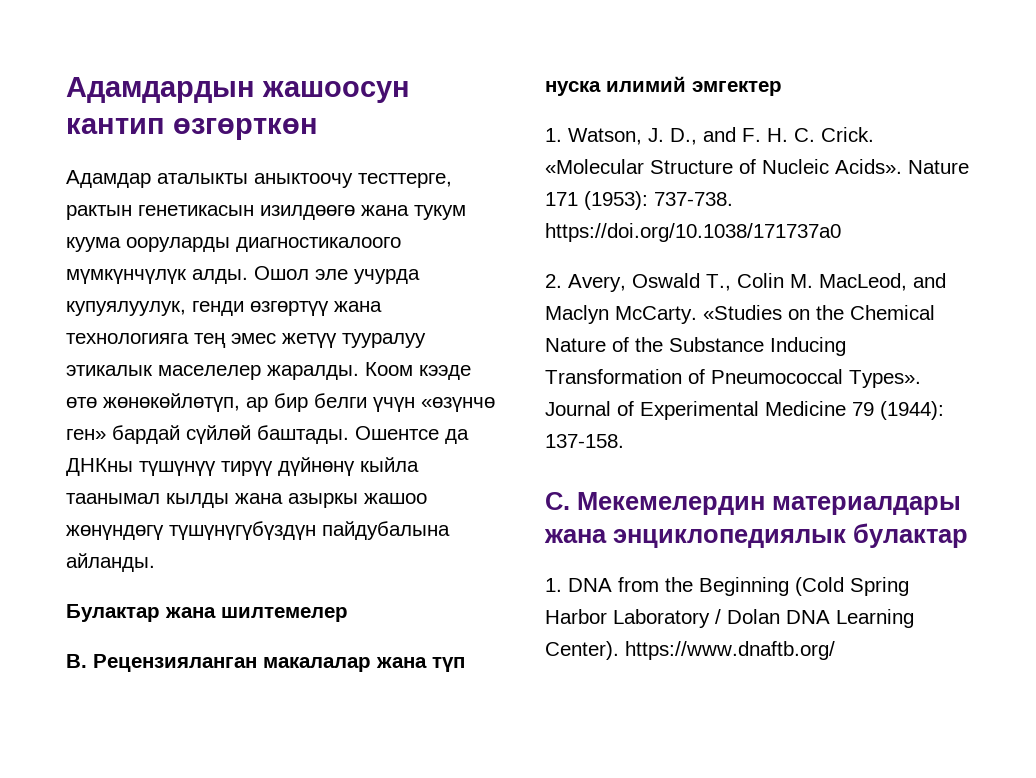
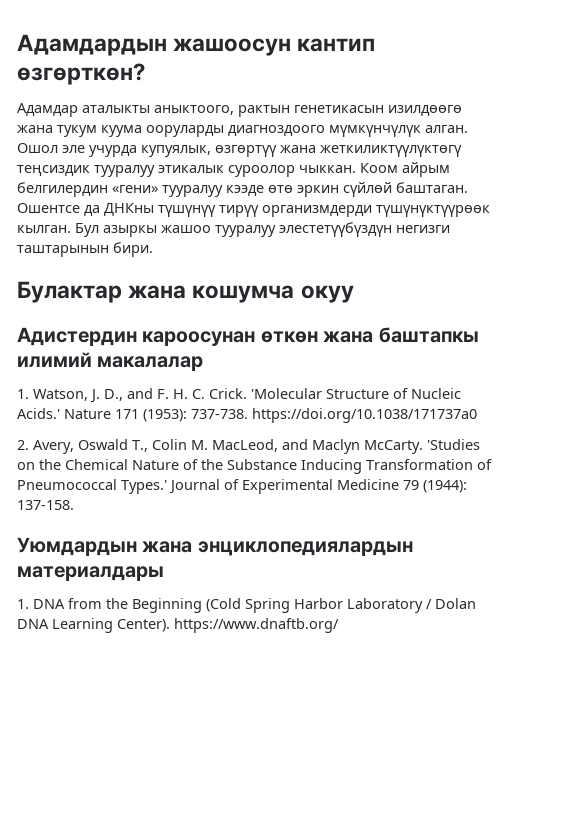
[173,118,318,140] өзгөрткөн -> [17,63,145,85] өзгөрткөн?
[254,173,452,188] аныктоочу тесттерге, -> [154,105,234,115] аныктоого,
[236,237,401,252] [66,266,420,284] [66,301,382,316] [66,333,426,348] [66,362,471,380] [66,393,495,412] [66,425,349,444] диагностикалоого мүмкүнчүлүк алды. Ошол эле учурда купуялуулук, генди өзгөртүү жана технологияга тең эмес жетүү тууралуу этикалык маселелер жаралды. Коом кээде өтө жөнөкөйлөтүп, ар бир белги үчүн «өзүнчө ген» бардай сүйлөй баштады. -> [228,125,468,137] [17,143,462,157] [17,162,450,177] [17,182,468,197] диагноздоого мүмкүнчүлүк алган. Ошол эле учурда купуялык, өзгөртүү жана жеткиликтүүлүктөгү теңсиздик тууралуу этикалык суроолор чыккан. Коом айрым белгилердин «гени» тууралуу кээде өтө эркин сүйлөй баштаган.
[278,457,419,476] [66,493,427,508] [66,521,450,540] [66,553,155,572] [66,604,348,622] [66,654,465,672] [545,76,782,96] дүйнөнү кыйла таанымал кылды жана азыркы жашоо жөнүндөгү түшүнүгүбүздүн пайдубалына айланды. // Булактар жана шилтемелер // B. Рецензияланган макалалар жана түп нуска илимий эмгектер -> [262,205,490,217] [17,222,450,237] [17,242,153,257] [17,281,354,303] [17,327,479,346] [17,352,204,371] организмдерди түшүнүктүүрөөк кылган. Бул азыркы жашоо тууралуу элестетүүбүздүн негизги таштарынын бири. // Булактар жана кошумча окуу // Адистердин кароосунан өткөн жана баштапкы илимий макалалар
[545,159,644,174] «Molecular -> [251,388,322,399] 'Molecular
[835,159,902,174] Acids». -> [17,408,60,419] Acids.'
[703,305,782,320] «Studies -> [427,439,480,450] 'Studies
[849,370,921,388] Types». -> [121,480,167,494] Types.'
[545,492,961,515] [544,523,968,548] C. Мекемелердин материалдары жана энциклопедиялык булактар -> [17,537,413,556] [17,566,164,581] Уюмдардын жана энциклопедиялардын материалдары

